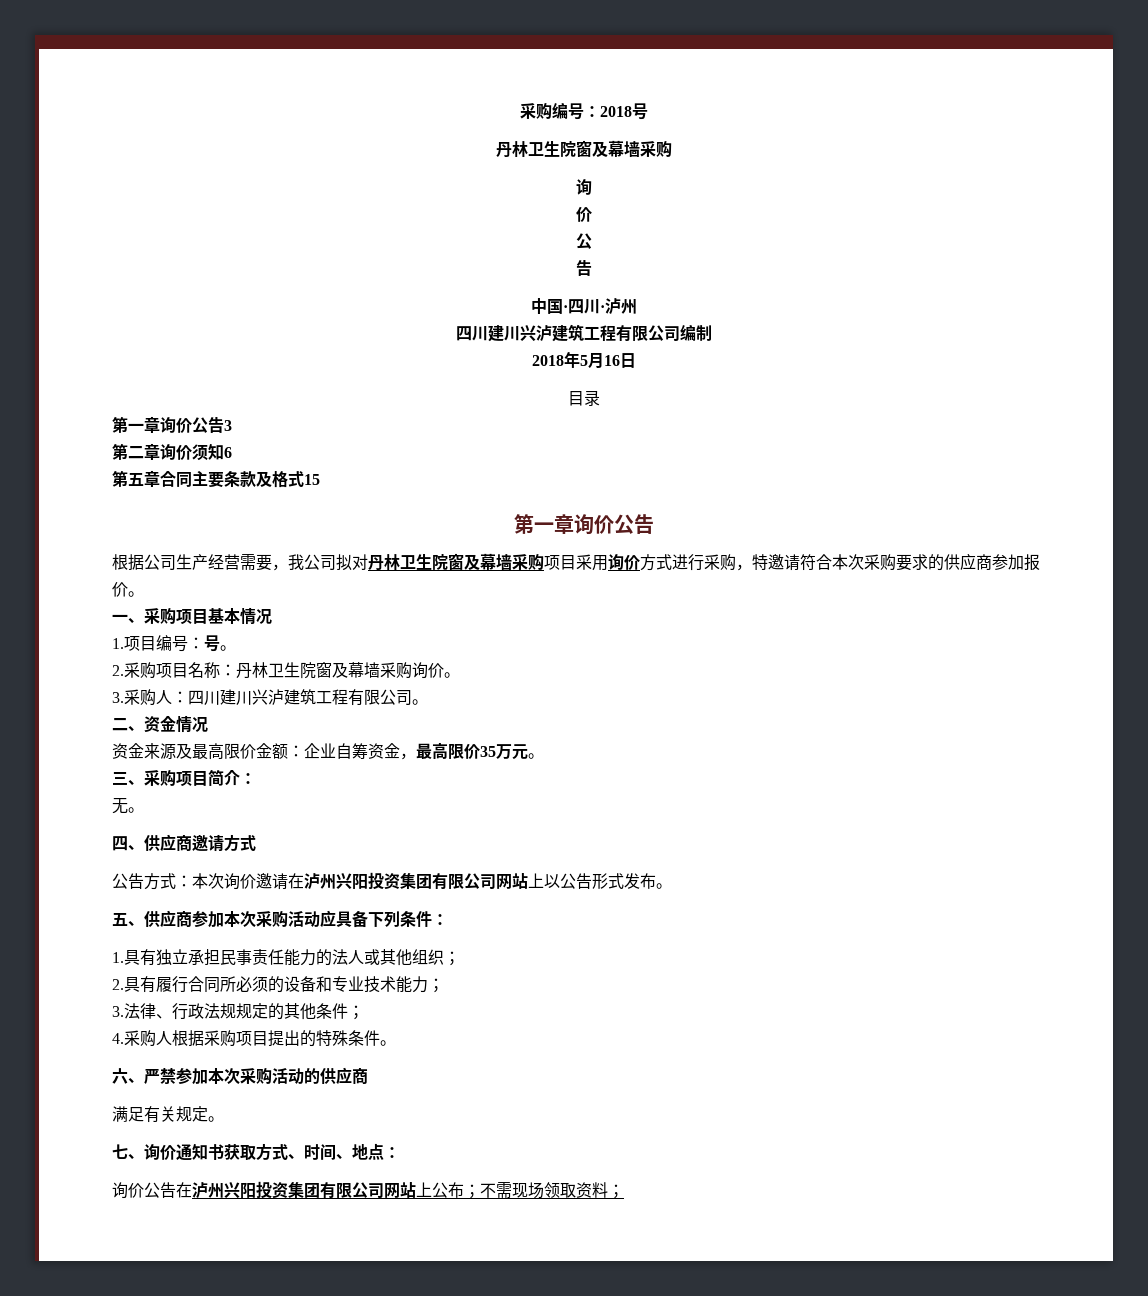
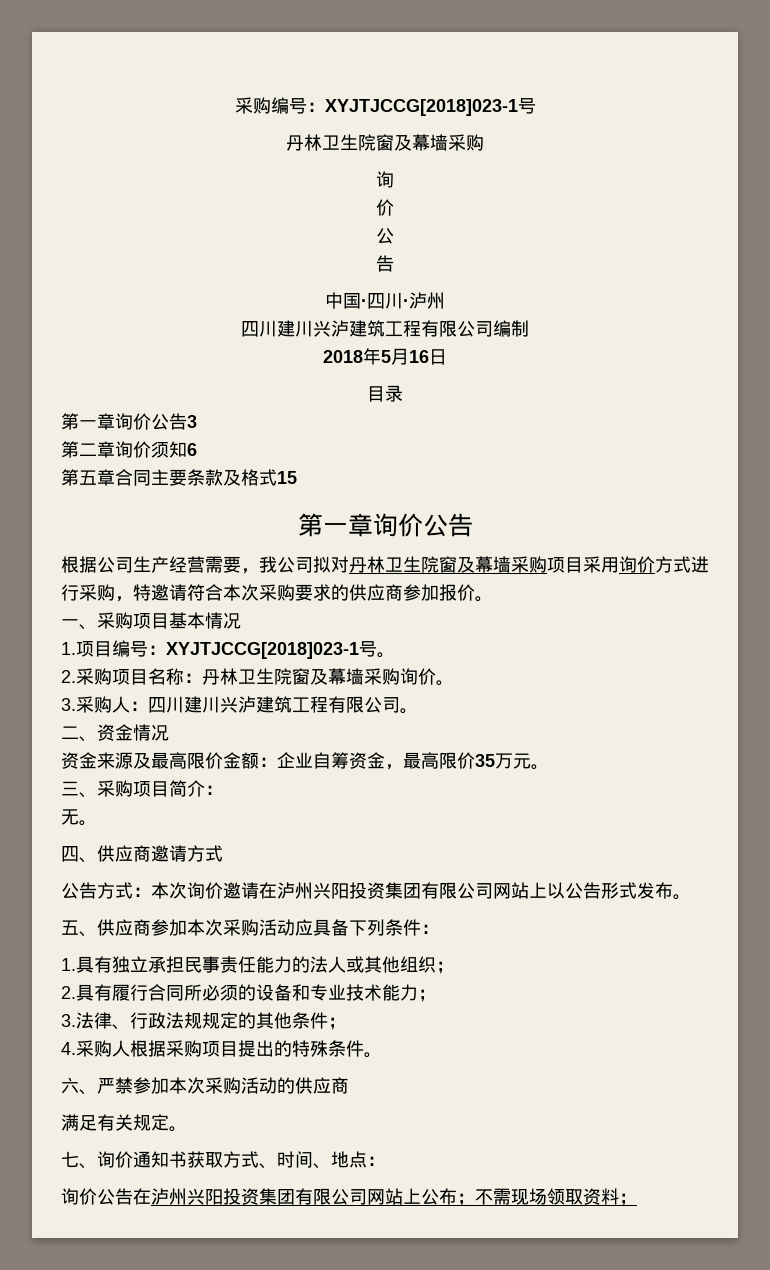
[599,106,632,117] 2018 -> [324,99,518,116] XYJTJCCG[2018]023-1
(204, 643) none -> [166,642,359,659] XYJTJCCG[2018]023-1

